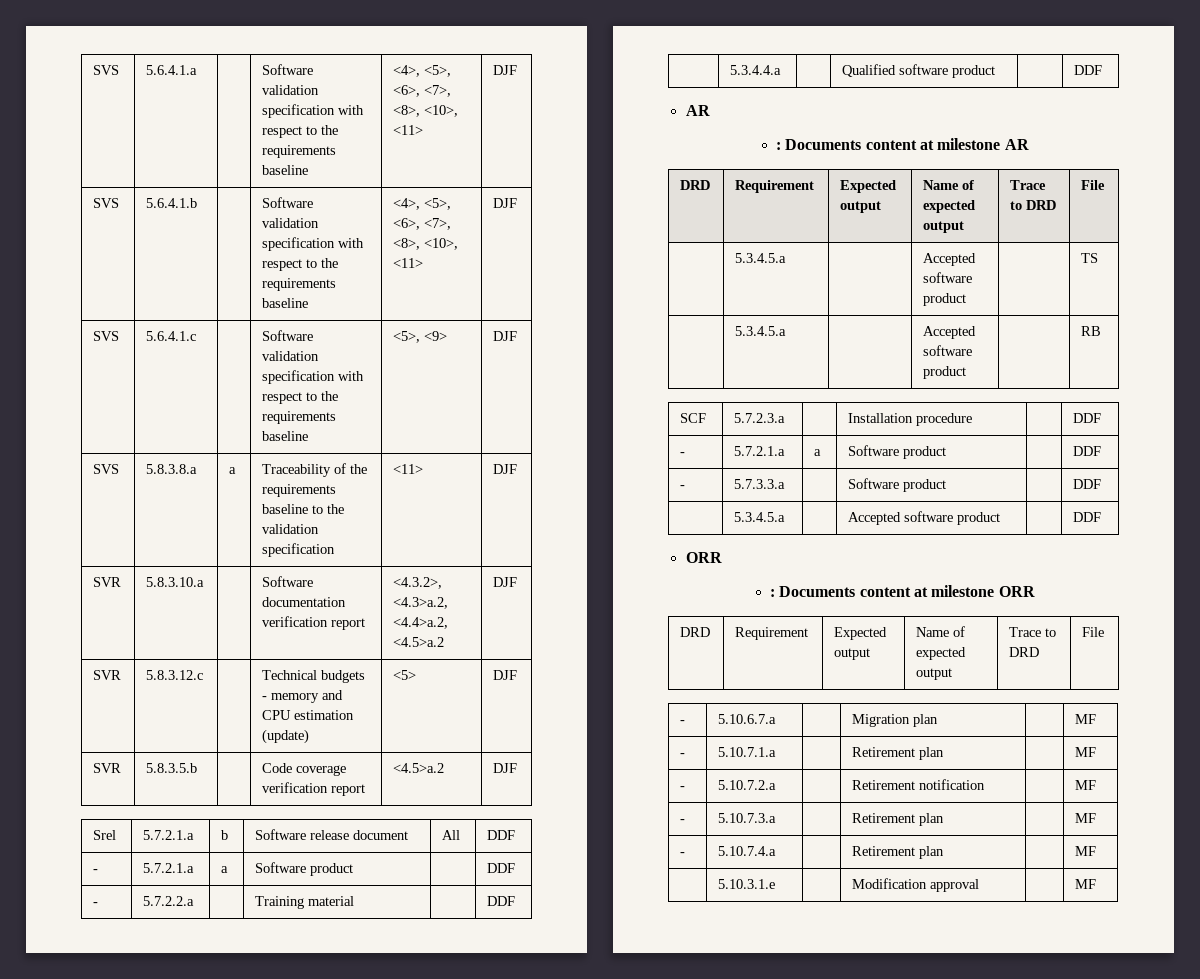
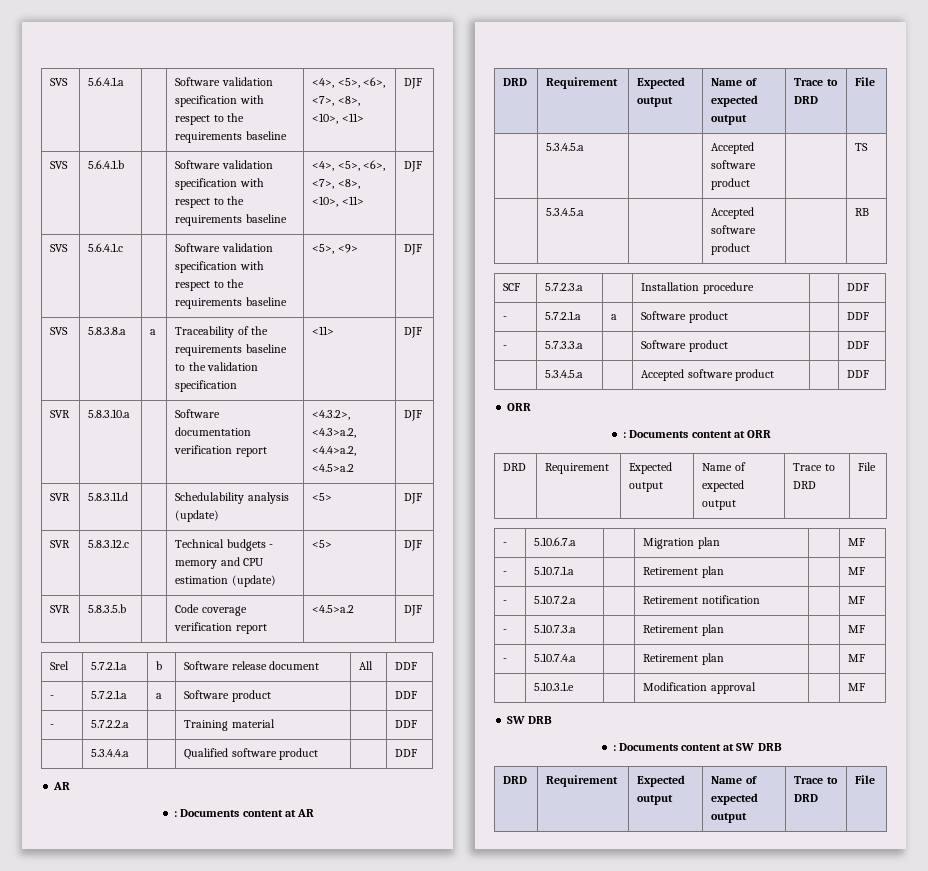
(518, 582) none -> [50,493,71,501] [88,492,129,501] [175,492,289,504] [175,510,220,522] [312,493,333,501] [404,493,423,504] // SVR | 5.8.3.11.d | | Schedulability analysis (update) | <5> | DJF
[937,138,1001,150] milestone -> (296, 813) none
[931,585,995,597] milestone -> (745, 434) none
(1097, 884) none -> [507,716,553,724] [612,743,782,751] [503,776,528,784] [546,775,619,787] [637,775,686,787] [637,795,674,805] [711,776,757,784] [711,793,759,805] [711,813,748,823] [794,776,838,784] [794,794,819,802] [855,775,876,784] // SW DRB // : Documents content at SW DRB // DRD | Requirement | Expected output | Name of expected output | Trace to DRD | File

